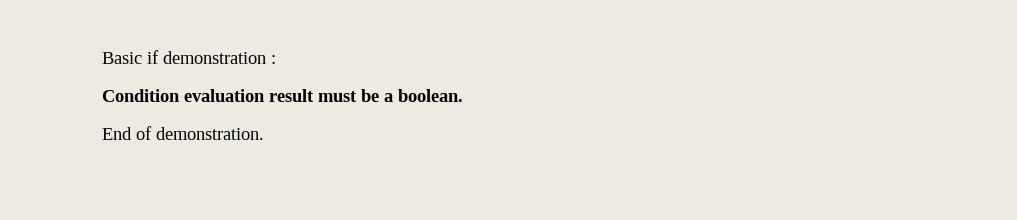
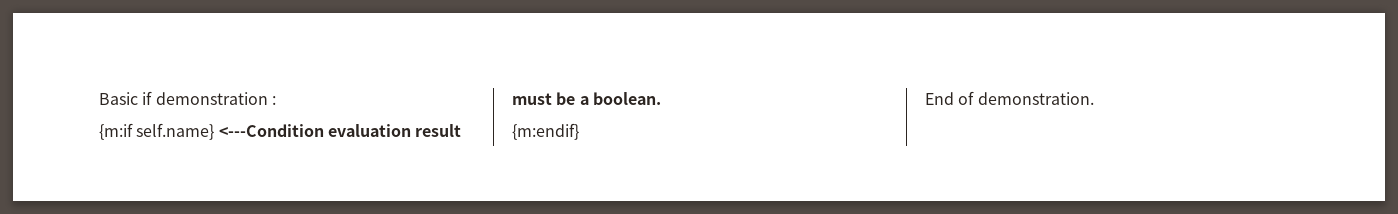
[102,89,180,102] Condition -> [99,123,324,140] {m:if self.name} <---Condition
(463, 95) none -> [512,123,579,140] // {m:endif}

